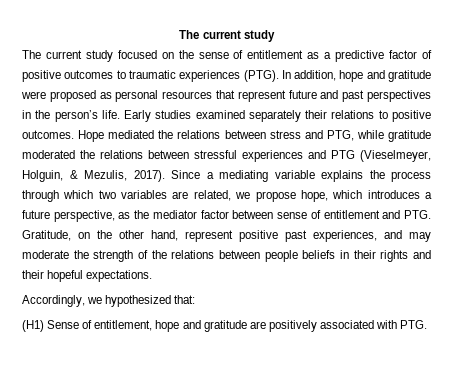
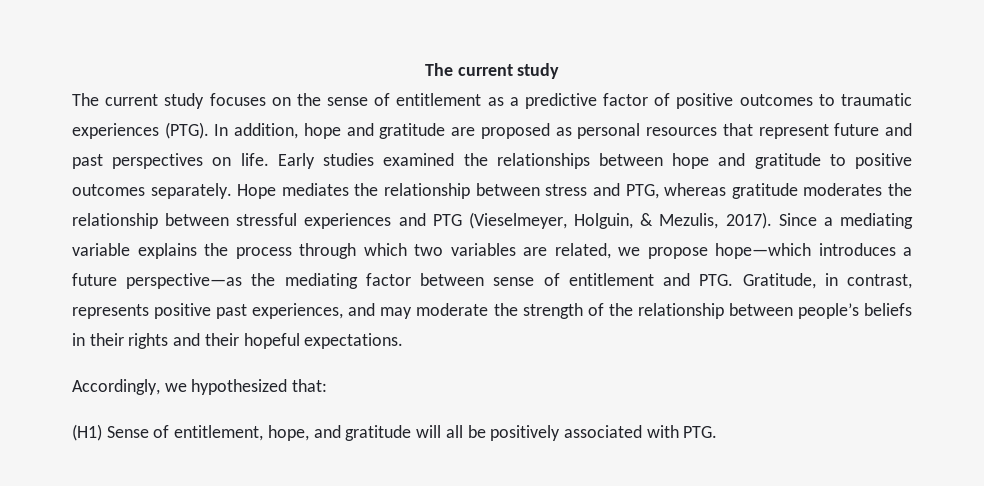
[117,50,157,59] focused -> [209,93,266,106] focuses
[21,91,46,99] were -> [451,127,476,136] are
[22,110,98,122] in the person’s -> [212,157,232,166] on
[248,110,431,122] [22,130,432,142] [22,150,143,159] separately their relations to positive outcomes. Hope mediated the relations between stress and PTG, while gratitude moderated the relations -> [463,153,912,169] [72,183,913,199] [72,213,158,229] the relationships between hope and gratitude to positive outcomes separately. Hope mediates the relationship between stress and PTG, whereas gratitude moderates the relationship
[300,190,363,202] hope, which -> [715,243,811,259] hope—which
[53,210,197,222] perspective, as the mediator -> [126,273,358,289] perspective—as the mediating
[78,230,233,242] on the other hand, represent -> [824,273,913,289] [72,304,149,319] in contrast, represents
[171,250,298,262] relations between people -> [637,303,859,319] relationship between people’s
[155,320,266,332] hope and gratitude are -> [267,425,486,441] hope, and gratitude will all be

